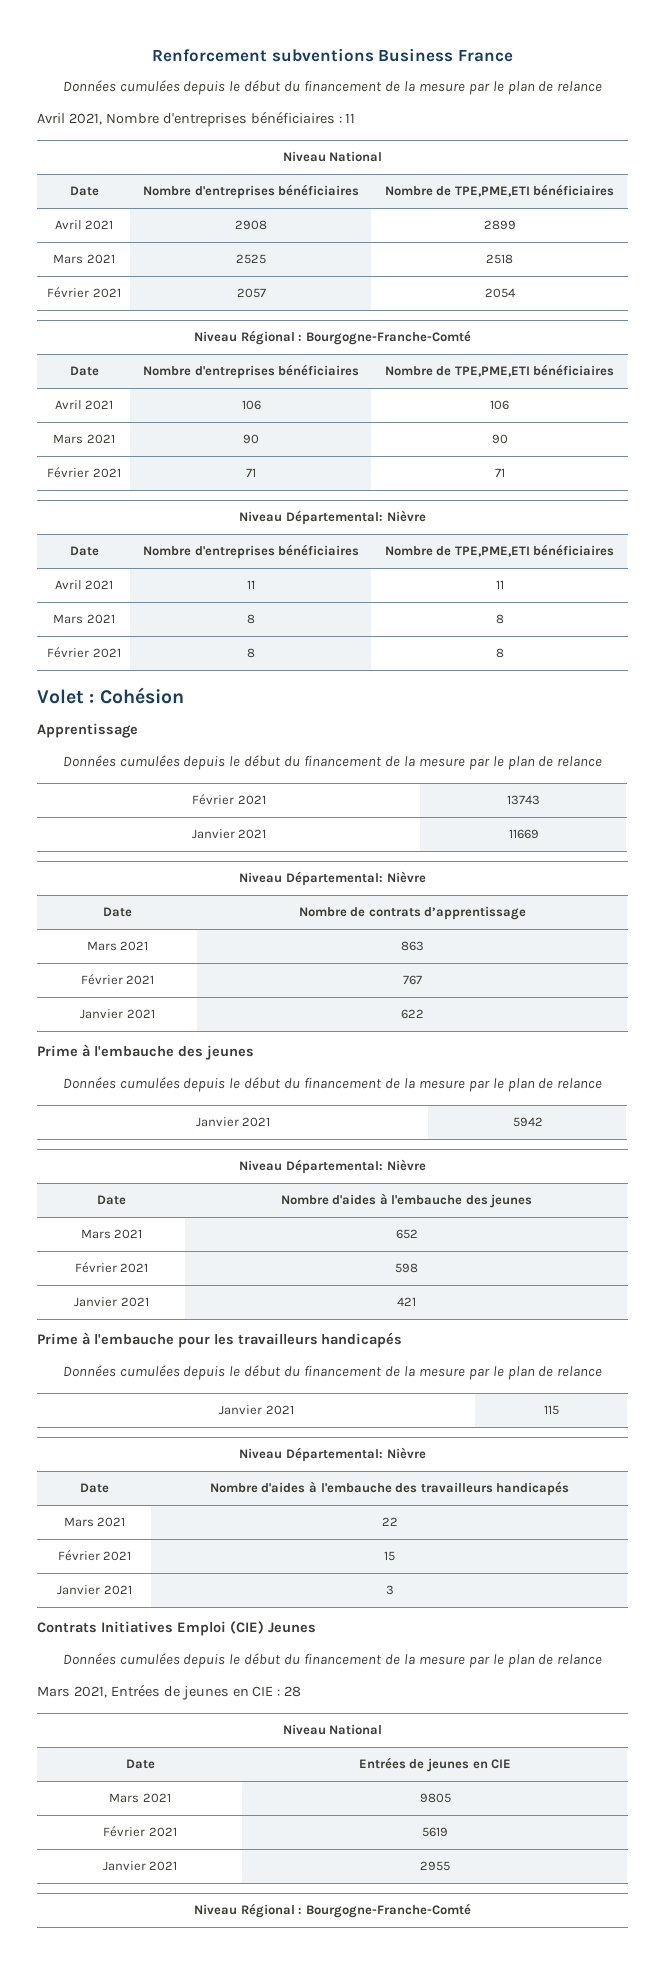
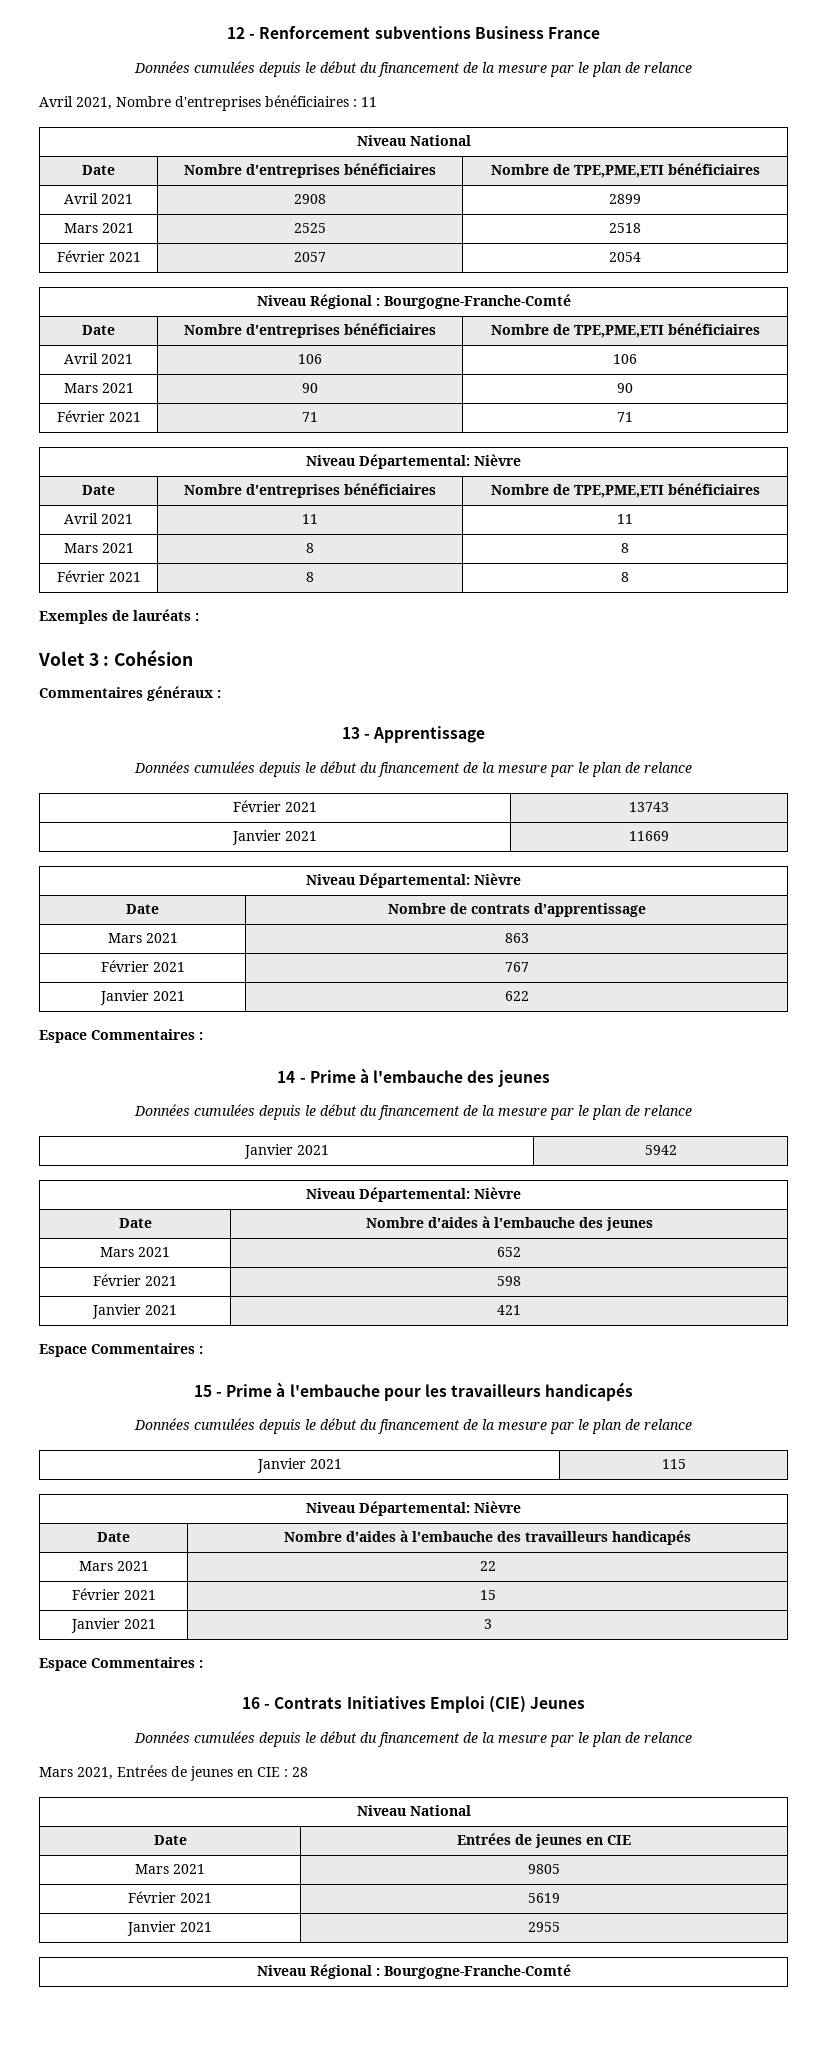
(152, 55) none -> [227,27,256,39] 12 -
(504, 653) none -> [39,609,199,624] // Exemples de lauréats :
(84, 696) none -> [88,653,99,666] 3
(184, 695) none -> [39,686,221,701] [341,727,370,739] Commentaires généraux : // 13 -
(424, 1014) none -> [39,1029,203,1043] [277,1071,306,1083] Espace Commentaires : // 14 -
(416, 1301) none -> [39,1343,203,1357] [193,1385,222,1397] Espace Commentaires : // 15 -
(394, 1590) none -> [39,1657,203,1671] [241,1697,271,1709] Espace Commentaires : // 16 -

